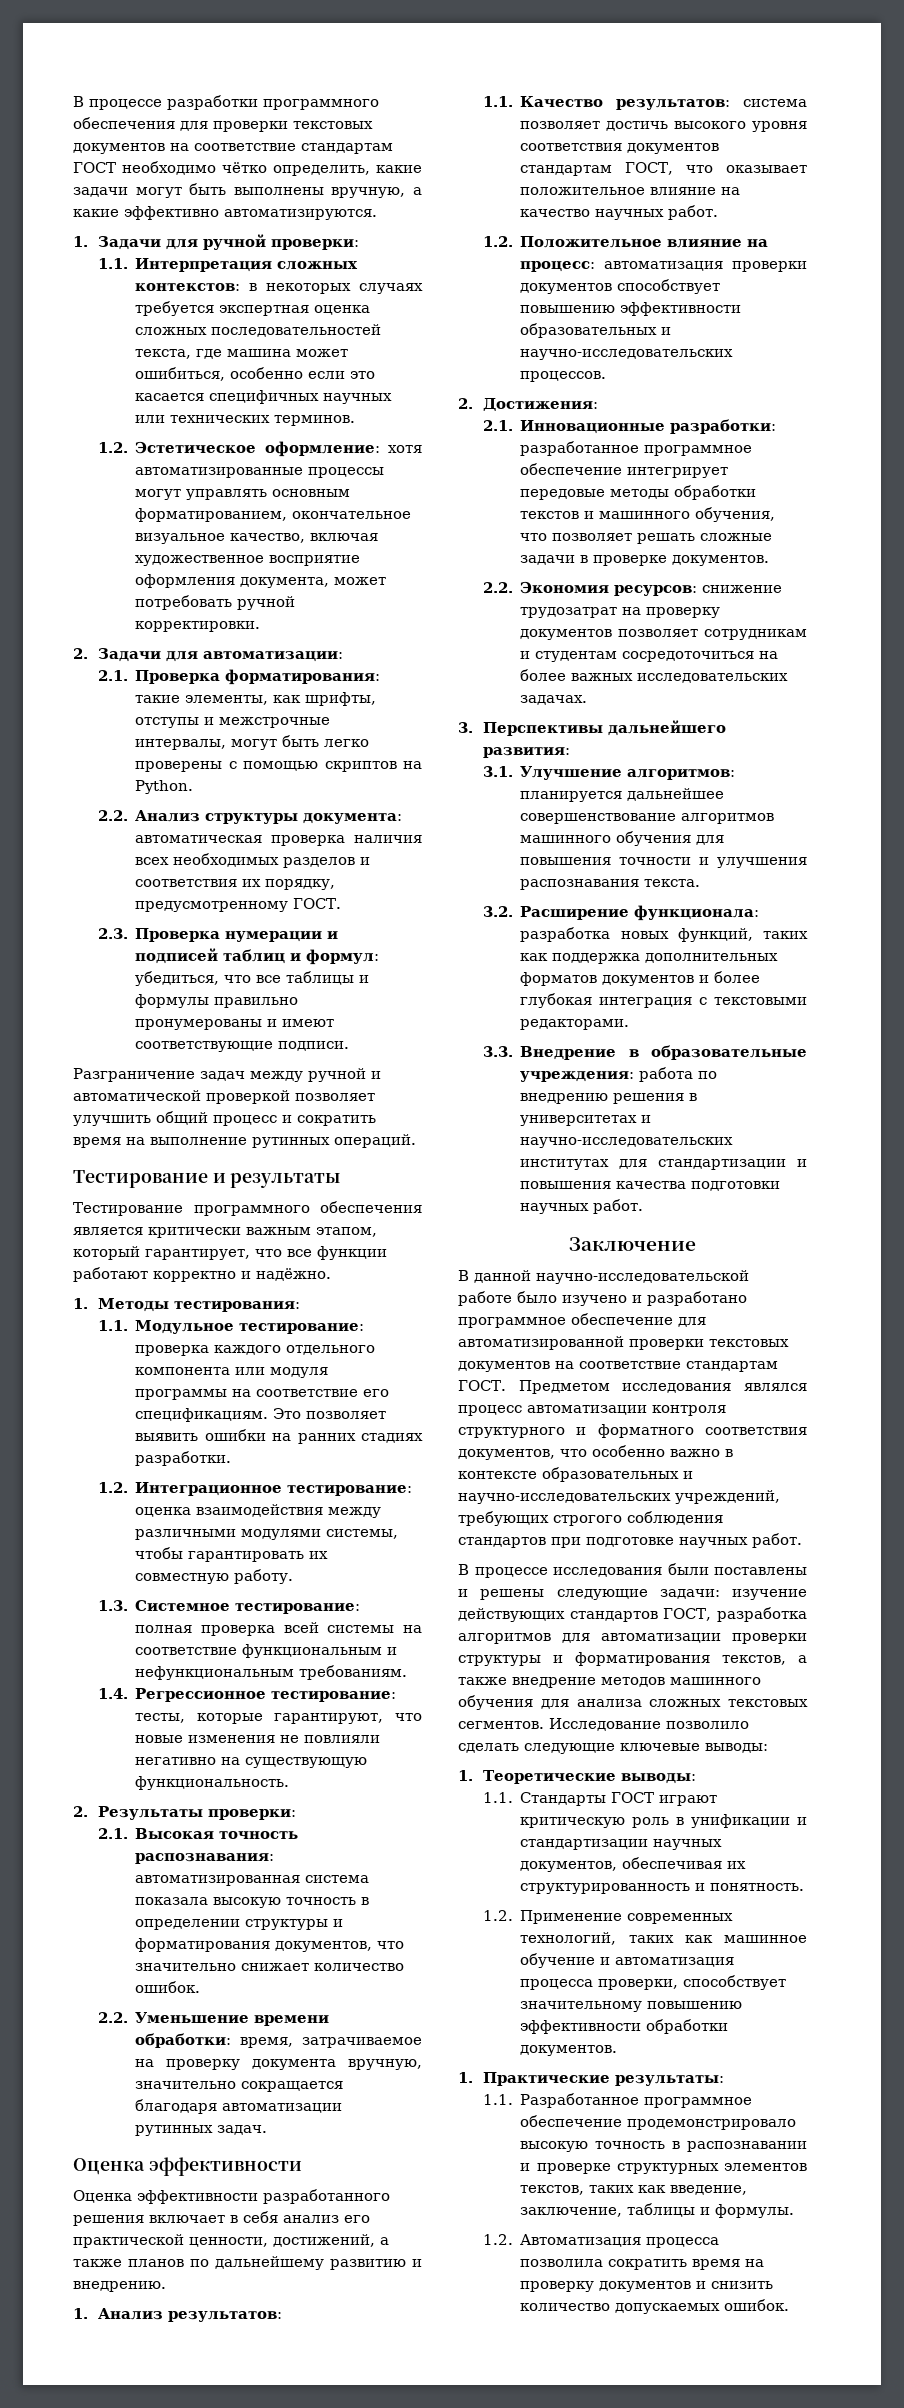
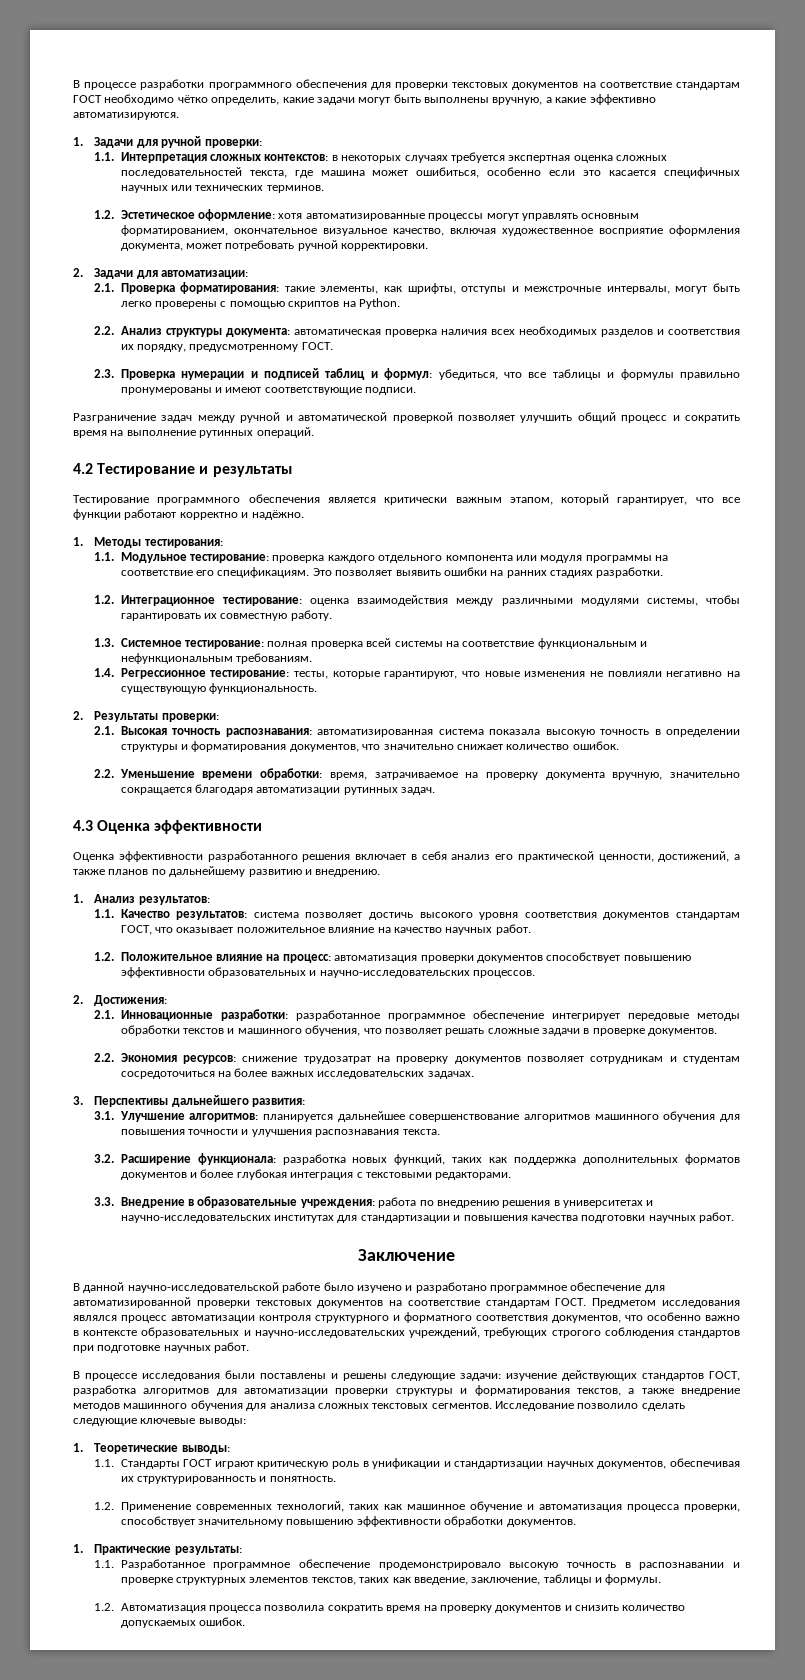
(416, 1141) none -> [73,463,93,474] 4.2
(268, 2130) none -> [73,820,93,831] 4.3

